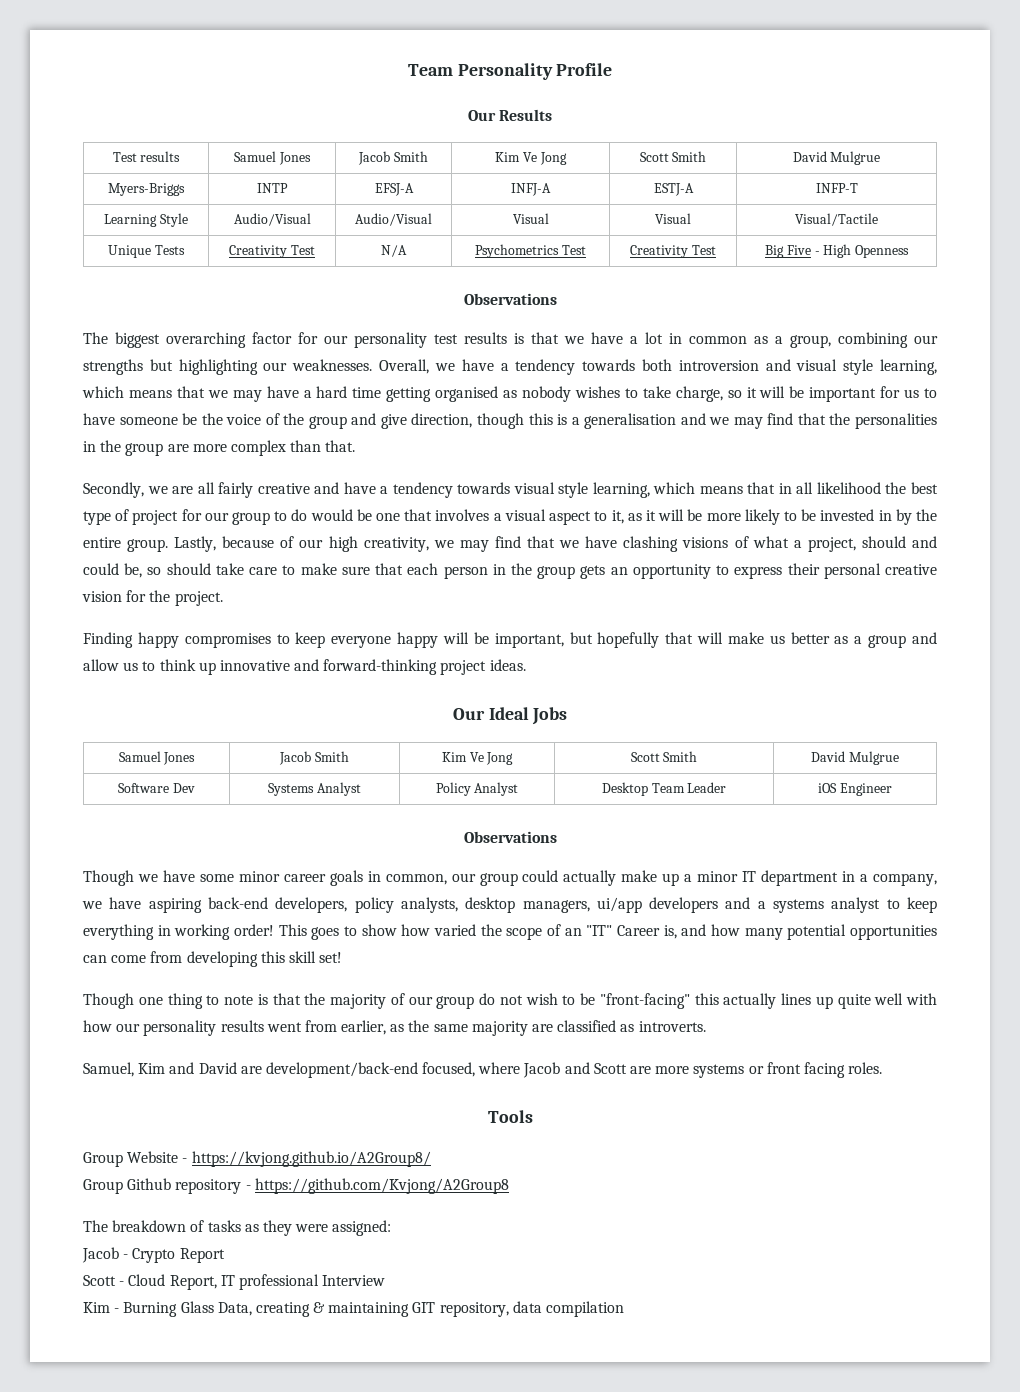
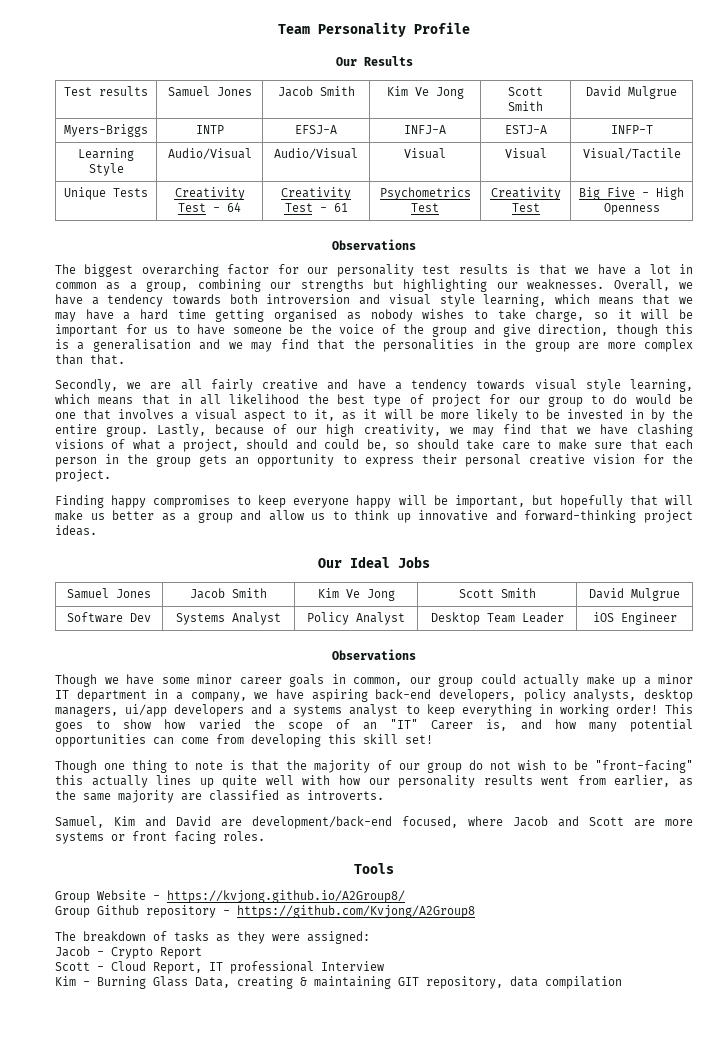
[381,245,407,257] | N/A -> [213,202,241,212] [281,187,351,200] [284,203,348,212] - 64 | Creativity Test - 61

